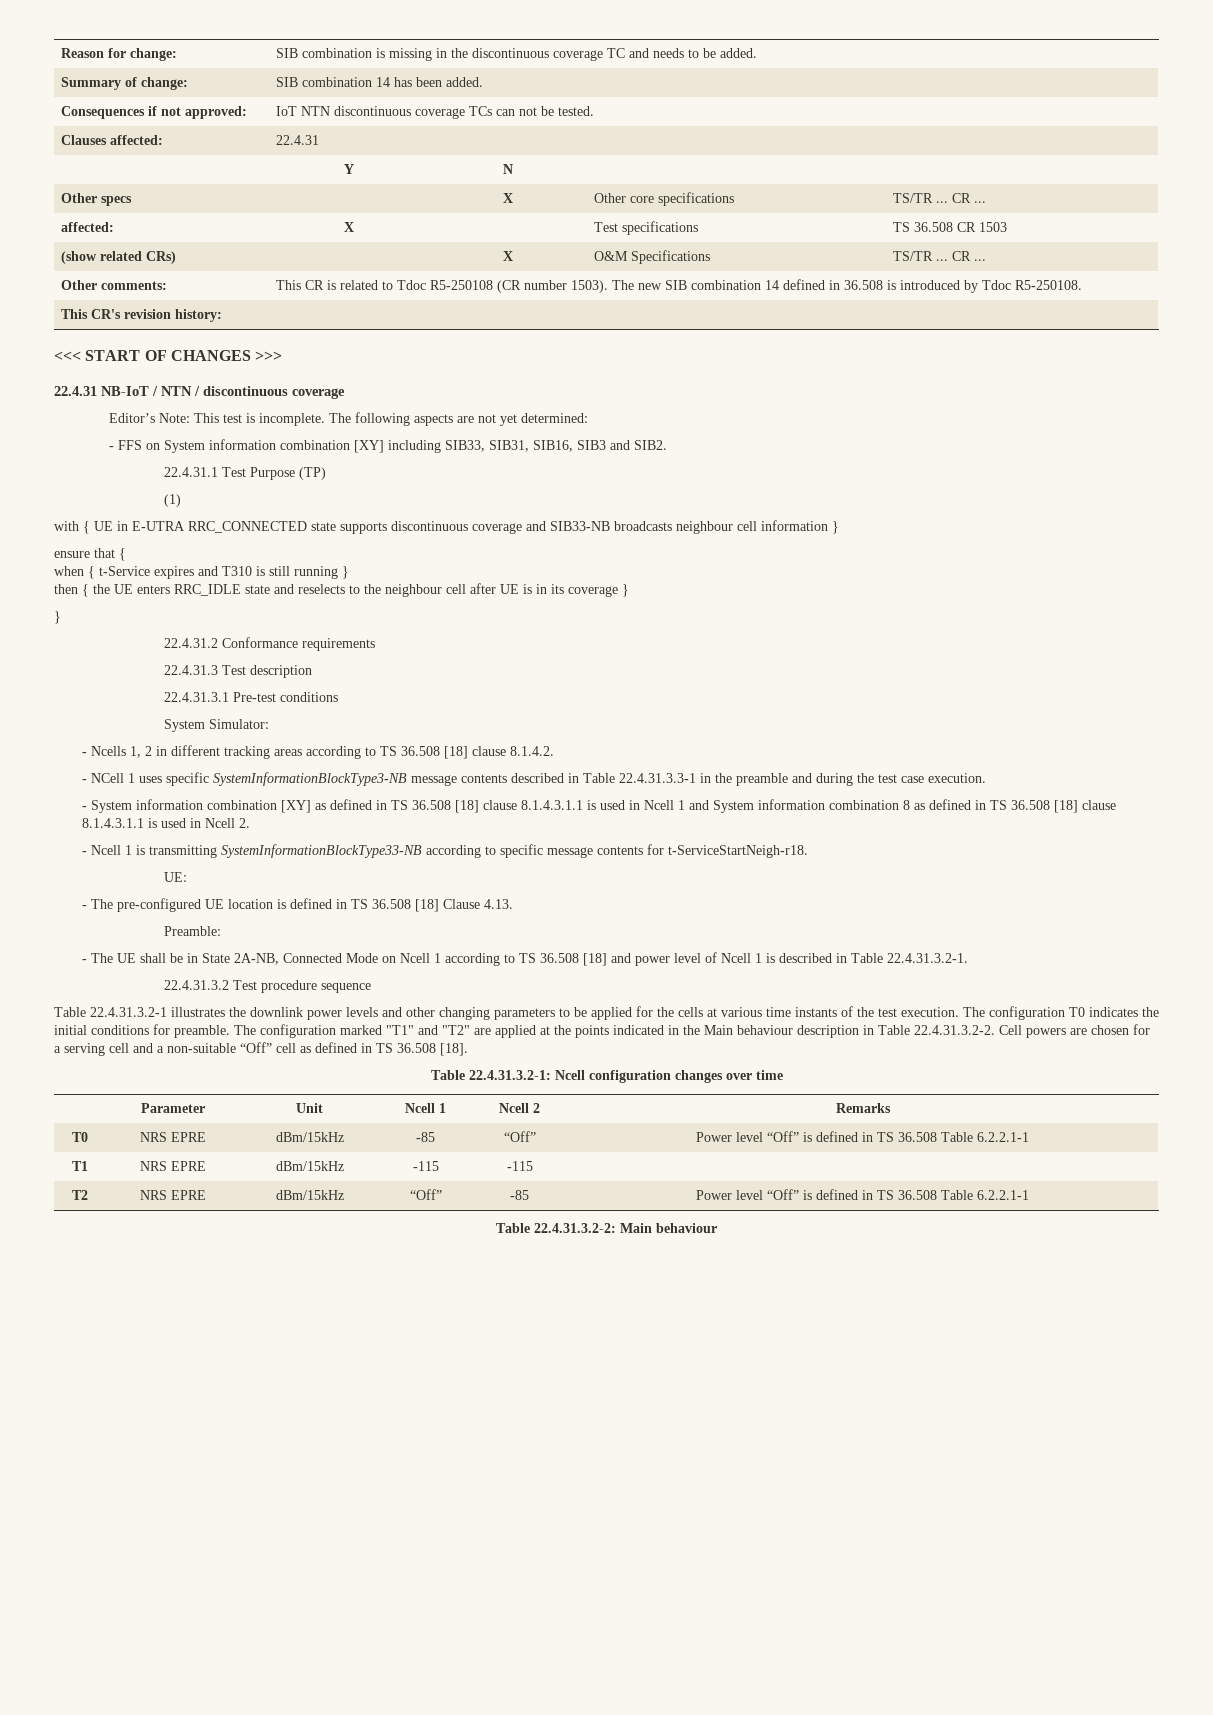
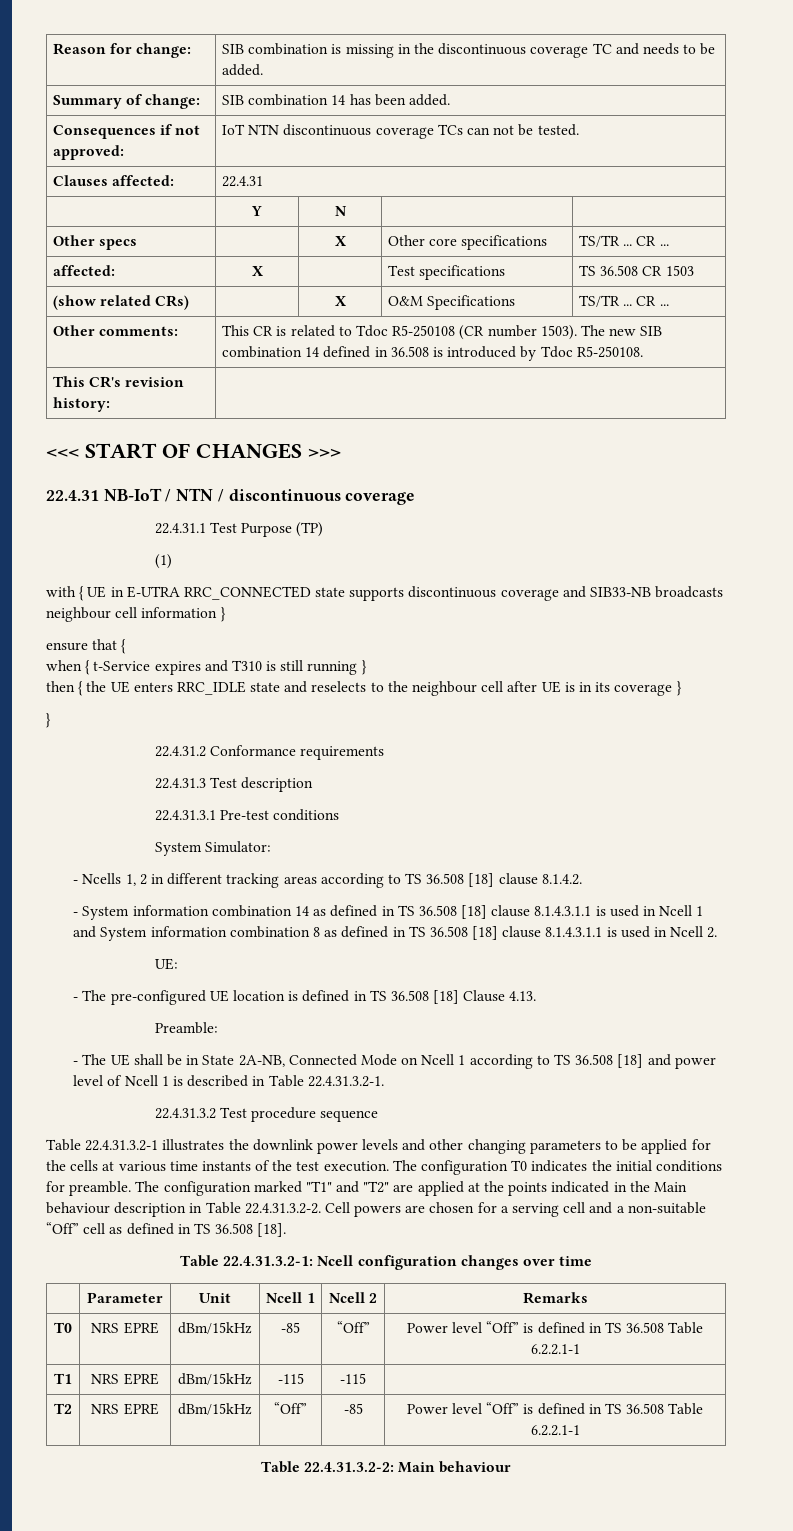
[109,412,589,426] [109,439,668,453] // Editor’s Note: This test is incomplete. The following aspects are not yet determined: // - FFS on System information combination [XY] including SIB33, SIB31, SIB16, SIB3 and SIB2. -> (416, 498) none
[81,772,986,786] // - NCell 1 uses specific SystemInformationBlockType3-NB message contents described in Table 22.4.31.3.3-1 in the preamble and during the test case execution. -> (582, 879) none
[280,800,311,813] [XY] -> [294,906,309,916] 14
[81,844,808,858] // - Ncell 1 is transmitting SystemInformationBlockType33-NB according to specific message contents for t-ServiceStartNeigh-r18. -> (718, 932) none

